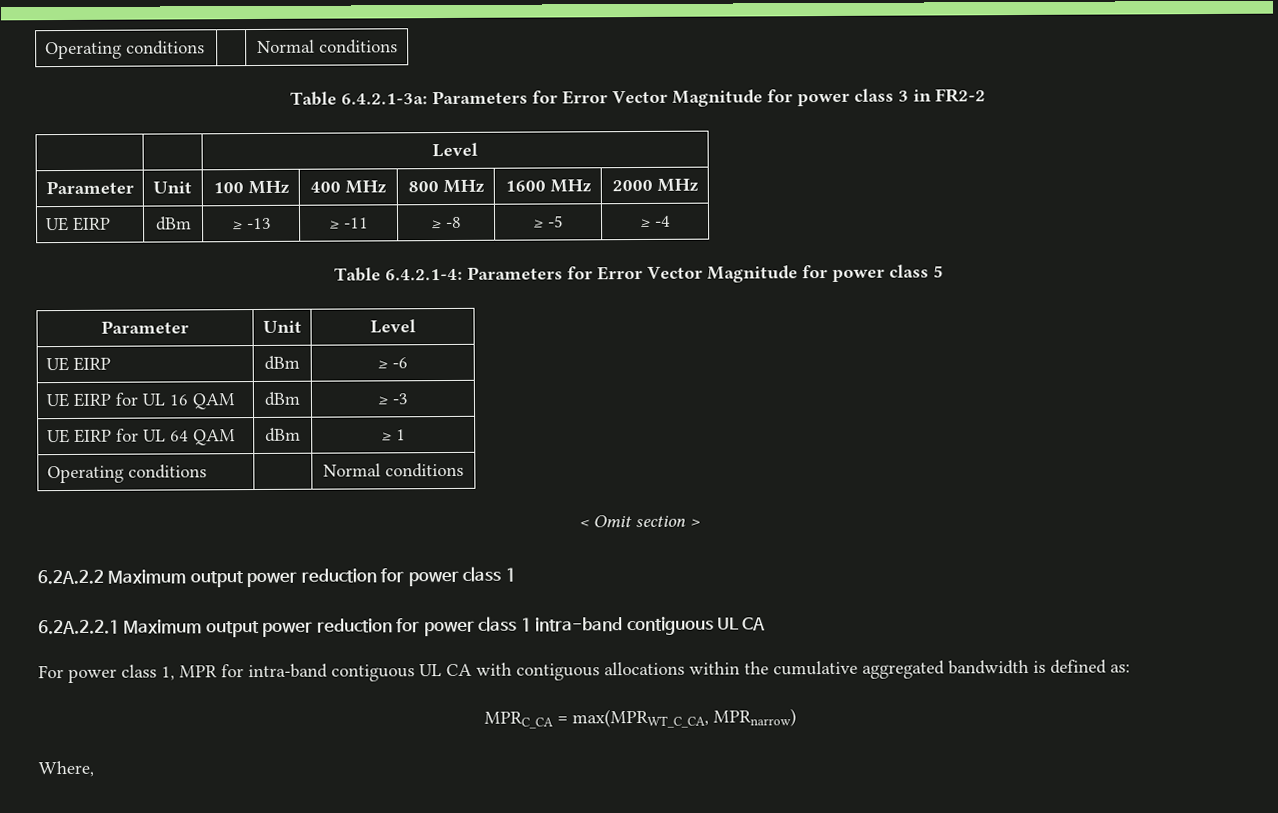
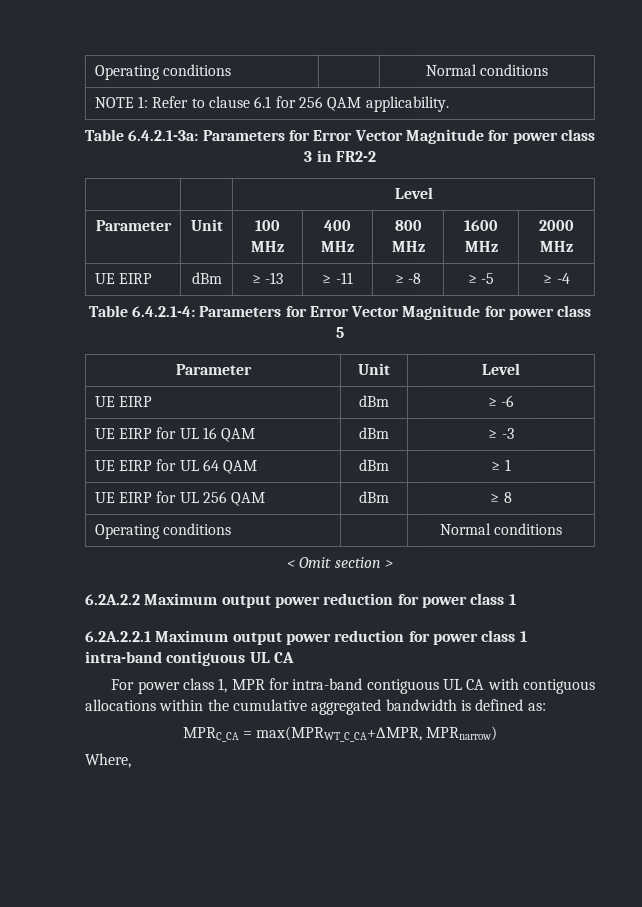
[44,40,205,60] [256,39,398,54] Operating conditions | | Normal conditions -> [93,64,231,81] [424,63,549,76] [93,95,449,112] Operating conditions | | Normal conditions // NOTE 1: Refer to clause 6.1 for 256 QAM applicability.
(407, 435) none -> [94,491,267,507] [359,490,390,503] [490,491,513,503] // UE EIRP for UL 256 QAM | dBm | ≥ 8
[572,708,709,729] max(MPRWT_C_CA, -> [256,725,424,743] max(MPRWT_C_CA+∆MPR,

